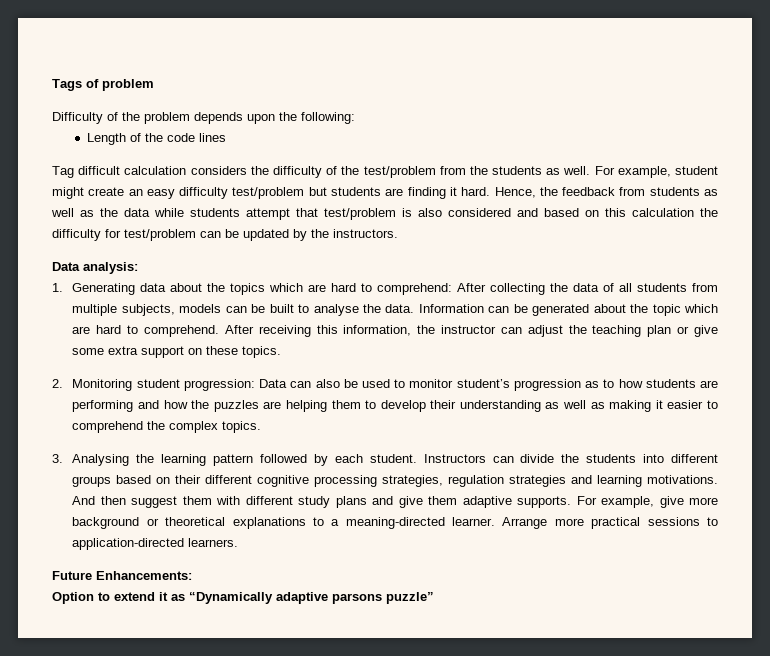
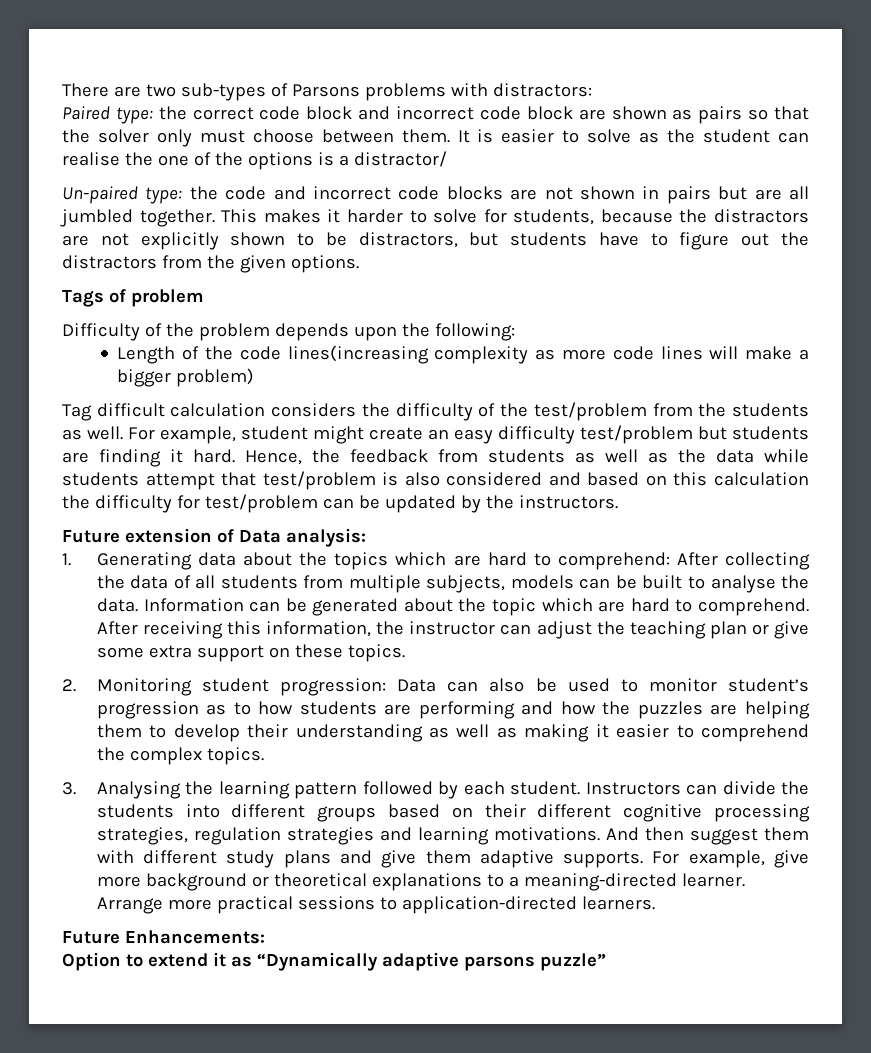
(52, 85) none -> [62,83,592,101] [62,106,810,124] [62,129,810,147] [62,151,447,170] [62,186,809,204] [60,209,809,227] [62,232,809,250] [62,255,359,273] There are two sub-types of Parsons problems with distractors: // Paired type: the correct code block and incorrect code block are shown as pairs so that the solver only must choose between them. It is easier to solve as the student can realise the one of the options is a distractor/ // Un-paired type: the code and incorrect code blocks are not shown in pairs but are all jumbled together. This makes it harder to solve for students, because the distractors are not explicitly shown to be distractors, but students have to figure out the distractors from the given options. //
[198,133,226,142] lines -> [287,345,809,364] [117,368,255,387] lines(increasing complexity as more code lines will make a bigger problem)
(398, 233) none -> [62,528,234,543] Future extension of

